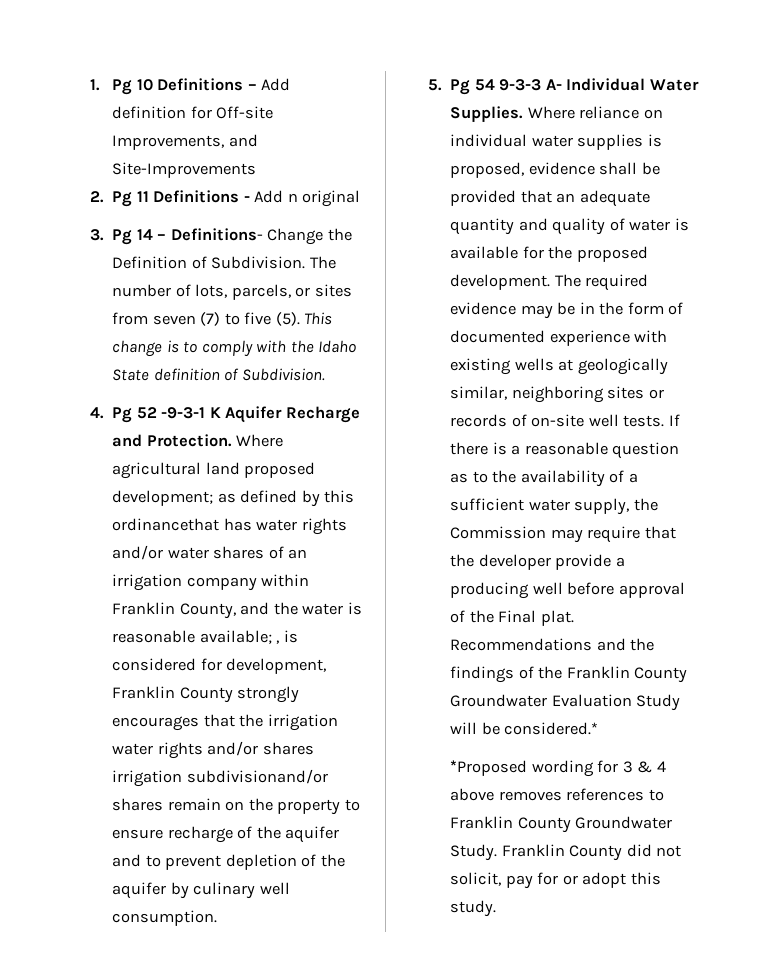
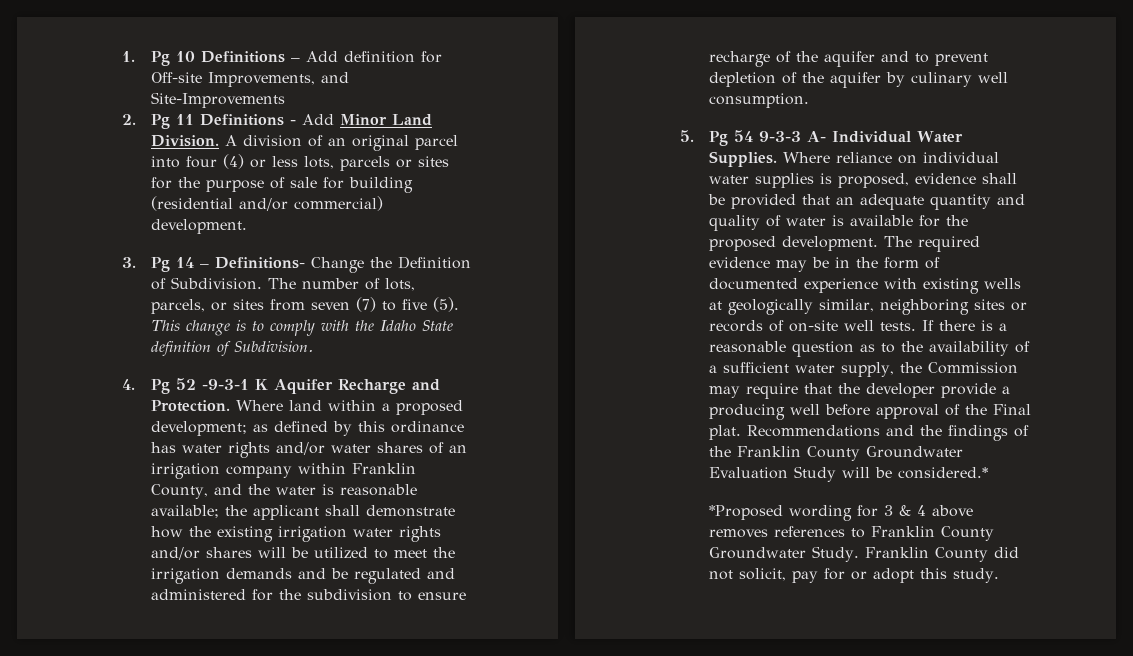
[287,190,361,207] n original -> [340,114,433,126] [151,135,459,151] [151,154,450,171] [151,177,414,193] [151,196,384,211] [151,219,248,234] Minor Land Division. A division of an original parcel into four (4) or less lots, parcels or sites for the purpose of sale for building (residential and/or commercial) development.
[112,462,240,479] agricultural land -> [289,400,391,411] land within a
[112,518,220,531] ordinancethat -> [391,421,465,433] ordinance
[276,630,298,644] [112,658,327,674] [112,686,300,703] [112,714,264,731] , is considered for development, Franklin County strongly encourages that the -> [225,505,456,520] [151,526,274,542] the applicant shall demonstrate how the existing
[112,769,328,787] [112,798,341,815] irrigation subdivisionand/or shares remain on the property -> [258,547,456,559] [151,568,456,584] [151,589,393,601] will be utilized to meet the irrigation demands and be regulated and administered for the subdivision

